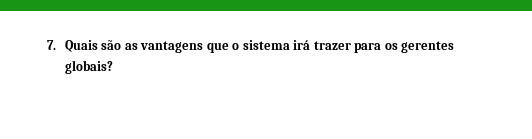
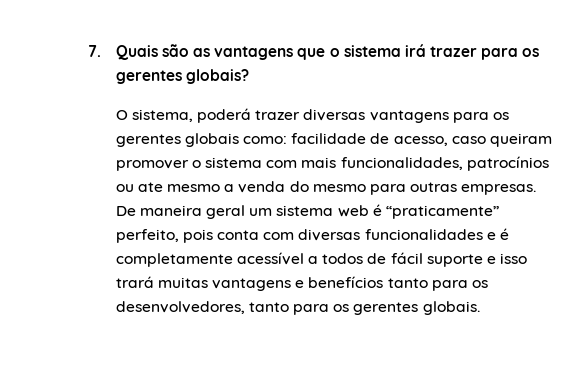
(113, 67) none -> [115,108,509,123] [115,133,552,147] [115,156,549,171] [115,181,537,195] [115,204,499,219] [115,228,509,243] [115,252,528,267] [115,276,488,291] [115,301,480,315] // O sistema, poderá trazer diversas vantagens para os gerentes globais como: facilidade de acesso, caso queiram promover o sistema com mais funcionalidades, patrocínios ou ate mesmo a venda do mesmo para outras empresas. De maneira geral um sistema web é “praticamente” perfeito, pois conta com diversas funcionalidades e é completamente acessível a todos de fácil suporte e isso trará muitas vantagens e benefícios tanto para os desenvolvedores, tanto para os gerentes globais.

